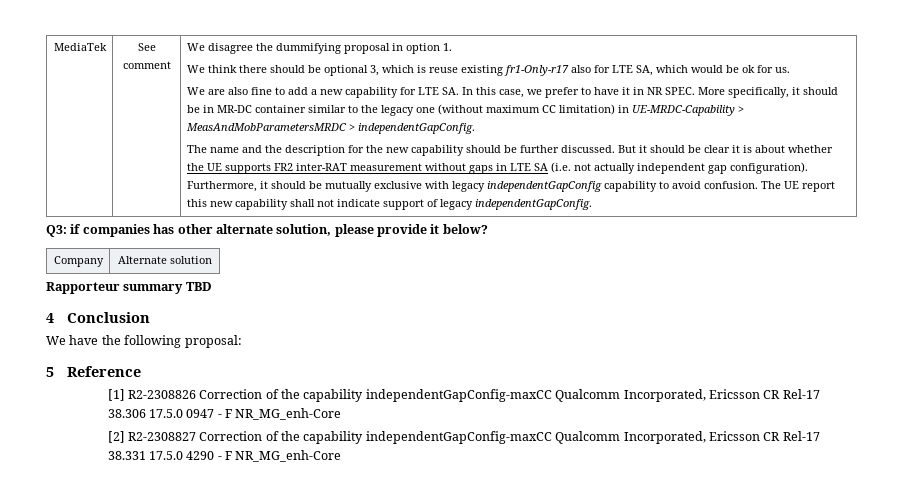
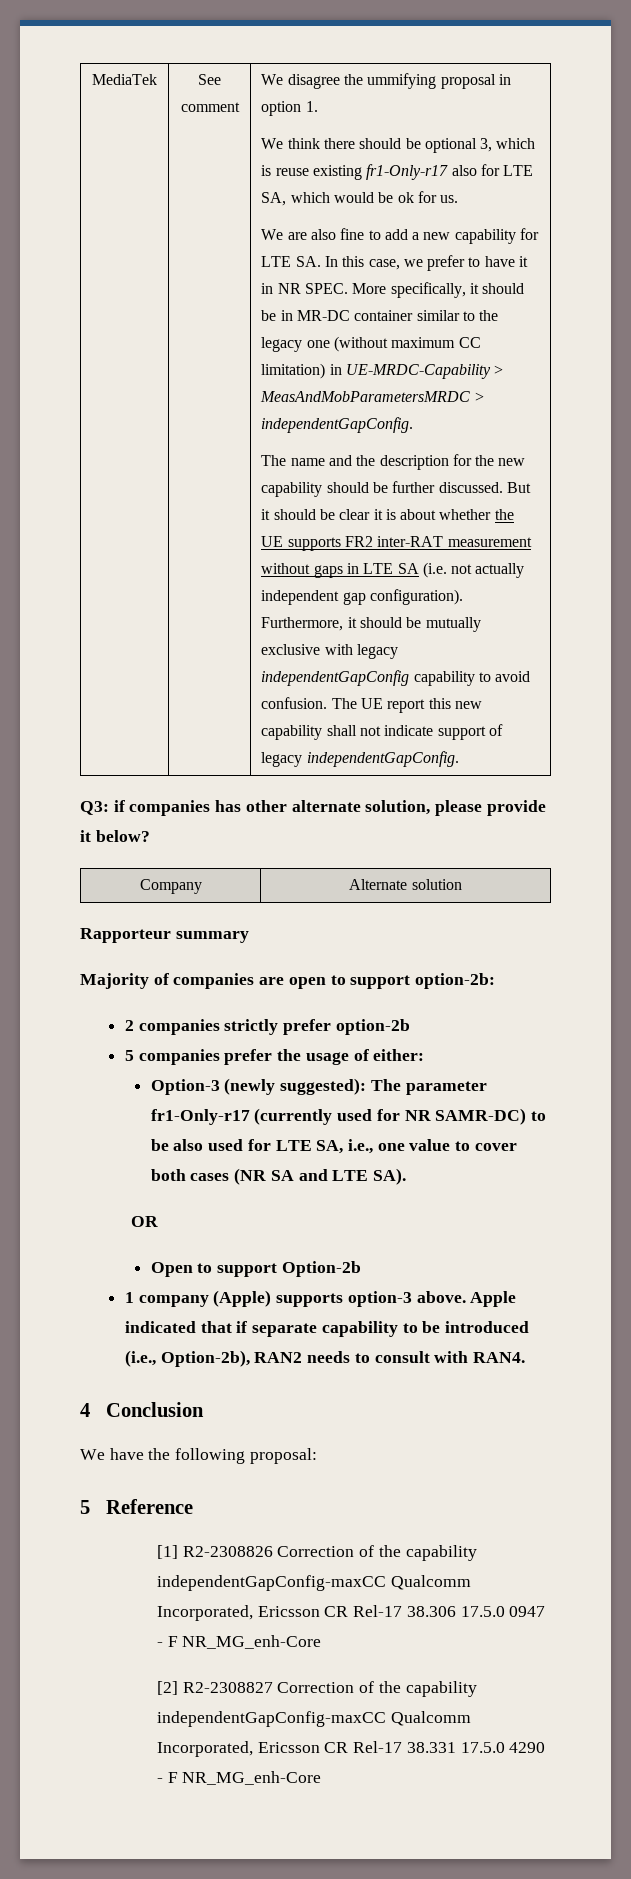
[275,43,341,54] dummifying -> [367,73,437,89] ummifying
[185,282,212,291] TBD -> [80,973,496,989] [124,1019,410,1035] [124,1049,425,1065] [150,1078,487,1095] [150,1108,546,1125] [150,1139,517,1154] [150,1168,406,1185] [131,1216,159,1227] [150,1261,361,1277] [124,1290,517,1307] [124,1321,529,1337] [124,1350,525,1367] // Majority of companies are open to support option-2b: // 2 companies strictly prefer option-2b // 5 companies prefer the usage of either: // Option-3 (newly suggested): The parameter fr1-Only-r17 (currently used for NR SAMR-DC) to be also used for LTE SA, i.e., one value to cover both cases (NR SA and LTE SA). // OR // Open to support Option-2b // 1 company (Apple) supports option-3 above. Apple indicated that if separate capability to be introduced (i.e., Option-2b), RAN2 needs to consult with RAN4.

